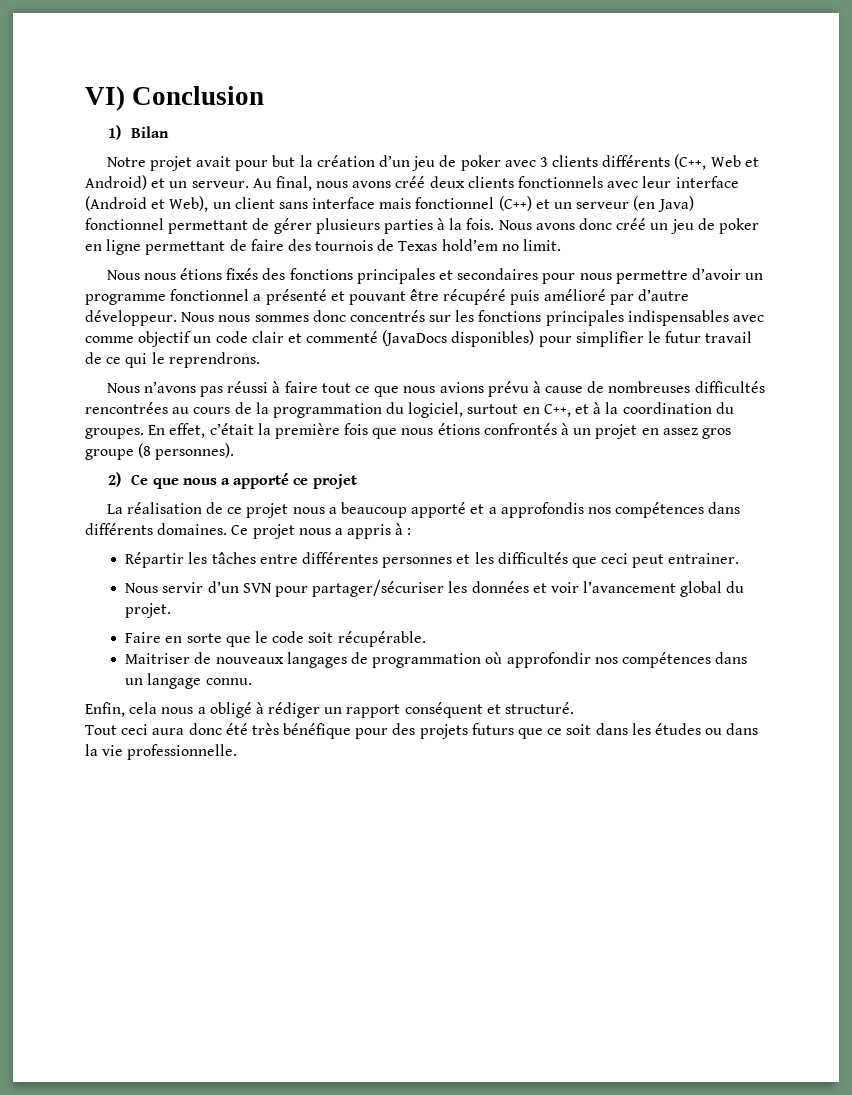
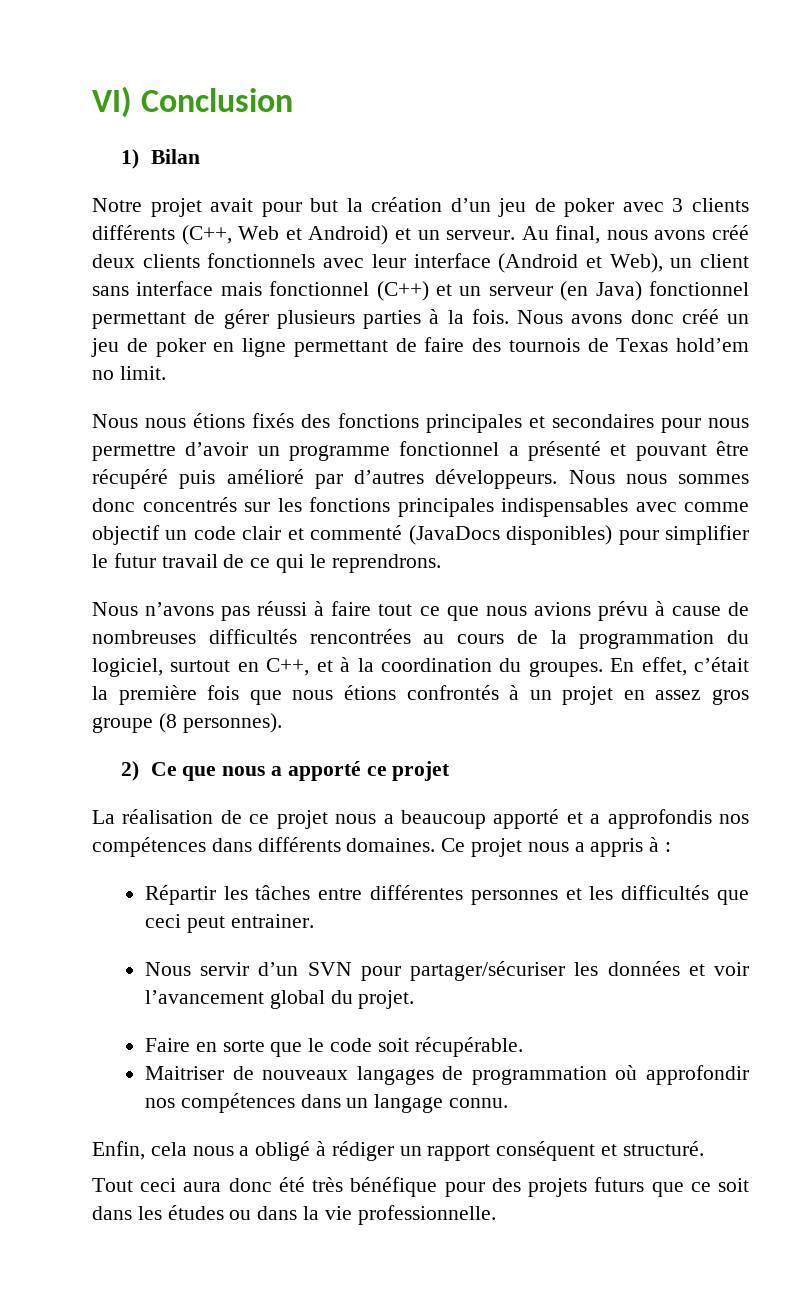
[638,289,690,301] [85,310,177,326] d’autre développeur. -> [354,469,558,489] d’autres développeurs.

